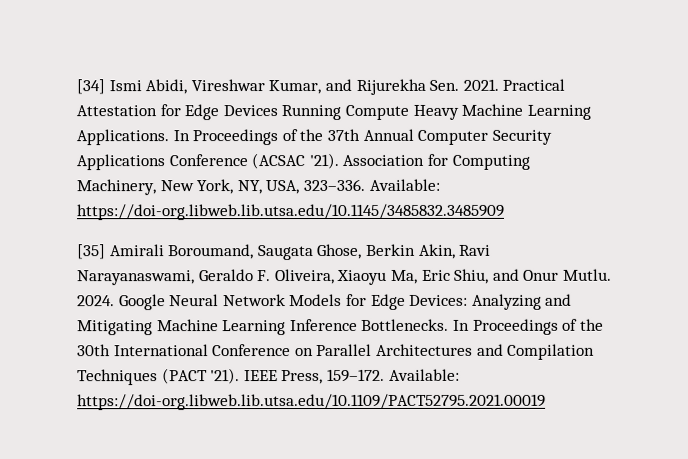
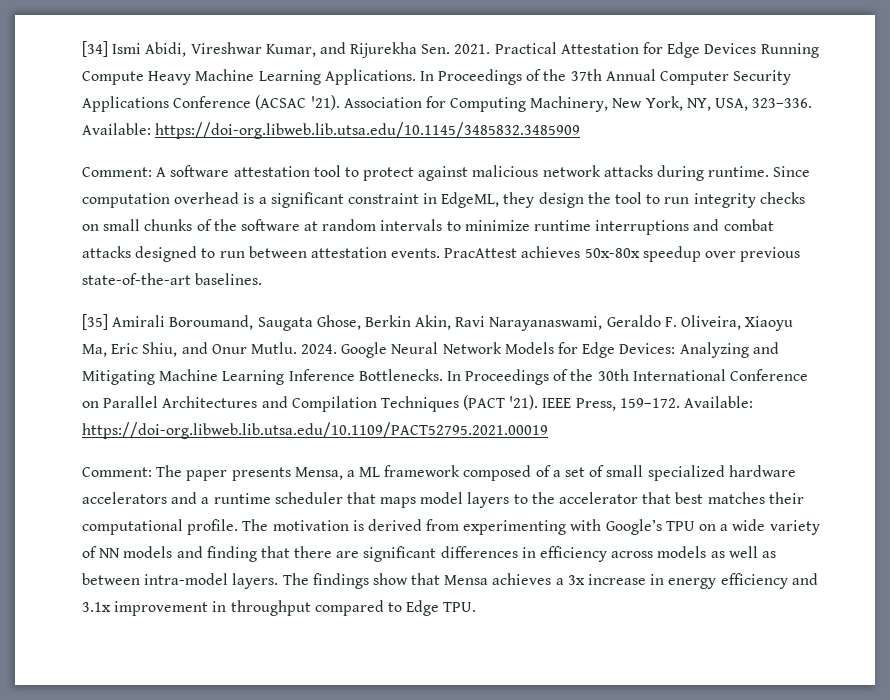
(504, 212) none -> [82,165,811,181] [82,192,805,208] [82,219,774,235] [82,246,801,262] [82,273,263,285] // Comment: A software attestation tool to protect against malicious network attacks during runtime. Since computation overhead is a significant constraint in EdgeML, they design the tool to run integrity checks on small chunks of the software at random intervals to minimize runtime interruptions and combat attacks designed to run between attestation events. PracAttest achieves 50x-80x speedup over previous state-of-the-art baselines.
(546, 402) none -> [82,465,796,481] [82,492,804,508] [82,519,820,535] [82,546,776,562] [82,573,818,589] [82,600,477,616] // Comment: The paper presents Mensa, a ML framework composed of a set of small specialized hardware accelerators and a runtime scheduler that maps model layers to the accelerator that best matches their computational profile. The motivation is derived from experimenting with Google’s TPU on a wide variety of NN models and finding that there are significant differences in efficiency across models as well as between intra-model layers. The findings show that Mensa achieves a 3x increase in energy efficiency and 3.1x improvement in throughput compared to Edge TPU.

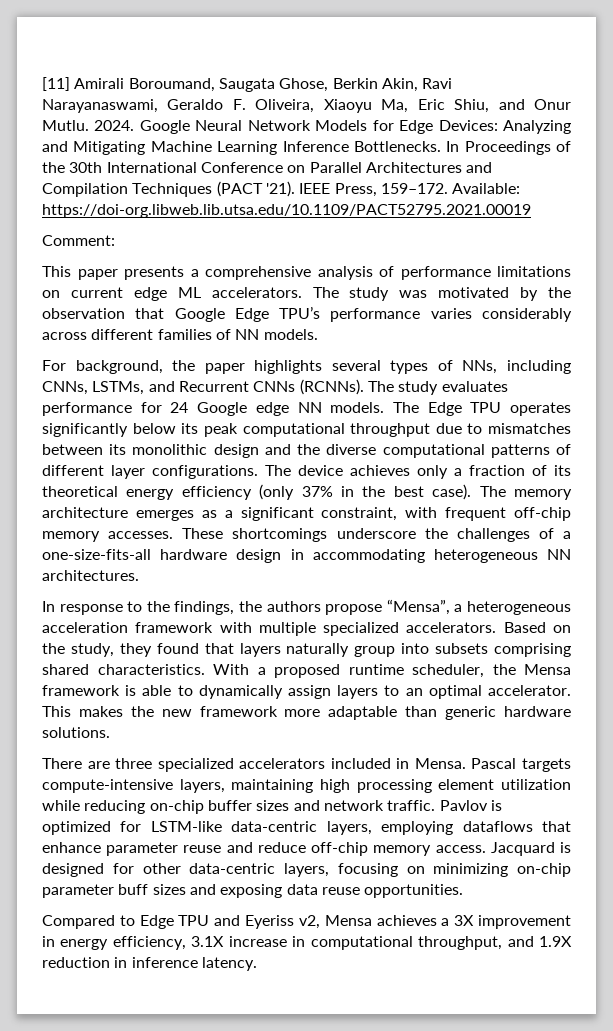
[82,41,819,58] [82,69,792,85] [82,95,813,112] [82,122,581,139] [82,165,811,181] [82,192,805,208] [82,219,774,235] [82,246,801,262] [82,273,263,285] [82,314,108,330] [34] Ismi Abidi, Vireshwar Kumar, and Rijurekha Sen. 2021. Practical Attestation for Edge Devices Running Compute Heavy Machine Learning Applications. In Proceedings of the 37th Annual Computer Security Applications Conference (ACSAC '21). Association for Computing Machinery, New York, NY, USA, 323–336. Available: https://doi-org.libweb.lib.utsa.edu/10.1145/3485832.3485909 // Comment: A software attestation tool to protect against malicious network attacks during runtime. Since computation overhead is a significant constraint in EdgeML, they design the tool to run integrity checks on small chunks of the software at random intervals to minimize runtime interruptions and combat attacks designed to run between attestation events. PracAttest achieves 50x-80x speedup over previous state-of-the-art baselines. // [35] -> [42,77,70,91] [11]
[156,465,183,477] The -> [42,266,71,277] // This
[294,465,796,481] [82,492,804,508] [82,519,820,535] [82,546,776,562] [82,573,818,589] [82,600,477,616] Mensa, a ML framework composed of a set of small specialized hardware accelerators and a runtime scheduler that maps model layers to the accelerator that best matches their computational profile. The motivation is derived from experimenting with Google’s TPU on a wide variety of NN models and finding that there are significant differences in efficiency across models as well as between intra-model layers. The findings show that Mensa achieves a 3x increase in energy efficiency and 3.1x improvement in throughput compared to Edge TPU. -> [190,266,571,280] [42,287,571,301] [42,306,572,322] [42,329,318,340] [42,360,571,374] [42,379,508,395] [42,402,571,416] [42,423,571,437] [42,444,571,458] [42,465,571,479] [42,484,572,500] [42,507,571,521] [42,528,571,542] [42,549,572,563] [42,570,139,581] [42,599,572,615] [42,622,571,636] [42,643,571,657] [42,664,571,678] [42,685,571,699] [42,706,572,720] [42,727,110,738] [42,758,571,772] [42,779,572,793] [42,800,502,814] [42,821,572,835] [42,842,571,856] [42,863,571,877] [42,884,464,898] [42,915,571,929] [42,936,573,950] [42,957,257,971] a comprehensive analysis of performance limitations on current edge ML accelerators. The study was motivated by the observation that Google Edge TPU’s performance varies considerably across different families of NN models. // For background, the paper highlights several types of NNs, including CNNs, LSTMs, and Recurrent CNNs (RCNNs). The study evaluates performance for 24 Google edge NN models. The Edge TPU operates significantly below its peak computational throughput due to mismatches between its monolithic design and the diverse computational patterns of different layer configurations. The device achieves only a fraction of its theoretical energy efficiency (only 37% in the best case). The memory architecture emerges as a significant constraint, with frequent off-chip memory accesses. These shortcomings underscore the challenges of a one-size-fits-all hardware design in accommodating heterogeneous NN architectures. // In response to the findings, the authors propose “Mensa”, a heterogeneous acceleration framework with multiple specialized accelerators. Based on the study, they found that layers naturally group into subsets comprising shared characteristics. With a proposed runtime scheduler, the Mensa framework is able to dynamically assign layers to an optimal accelerator. This makes the new framework more adaptable than generic hardware solutions. // There are three specialized accelerators included in Mensa. Pascal targets compute-intensive layers, maintaining high processing element utilization while reducing on-chip buffer sizes and network traffic. Pavlov is optimized for LSTM-like data-centric layers, employing dataflows that enhance parameter reuse and reduce off-chip memory access. Jacquard is designed for other data-centric layers, focusing on minimizing on-chip parameter buff sizes and exposing data reuse opportunities. // Compared to Edge TPU and Eyeriss v2, Mensa achieves a 3X improvement in energy efficiency, 3.1X increase in computational throughput, and 1.9X reduction in inference latency.

